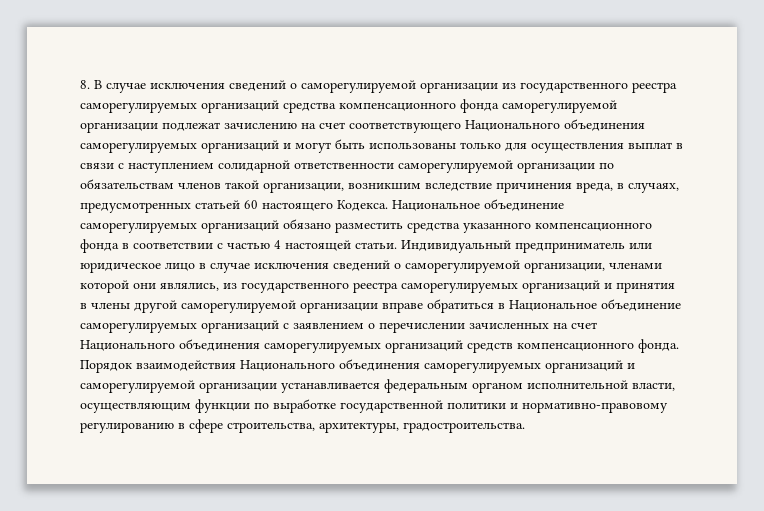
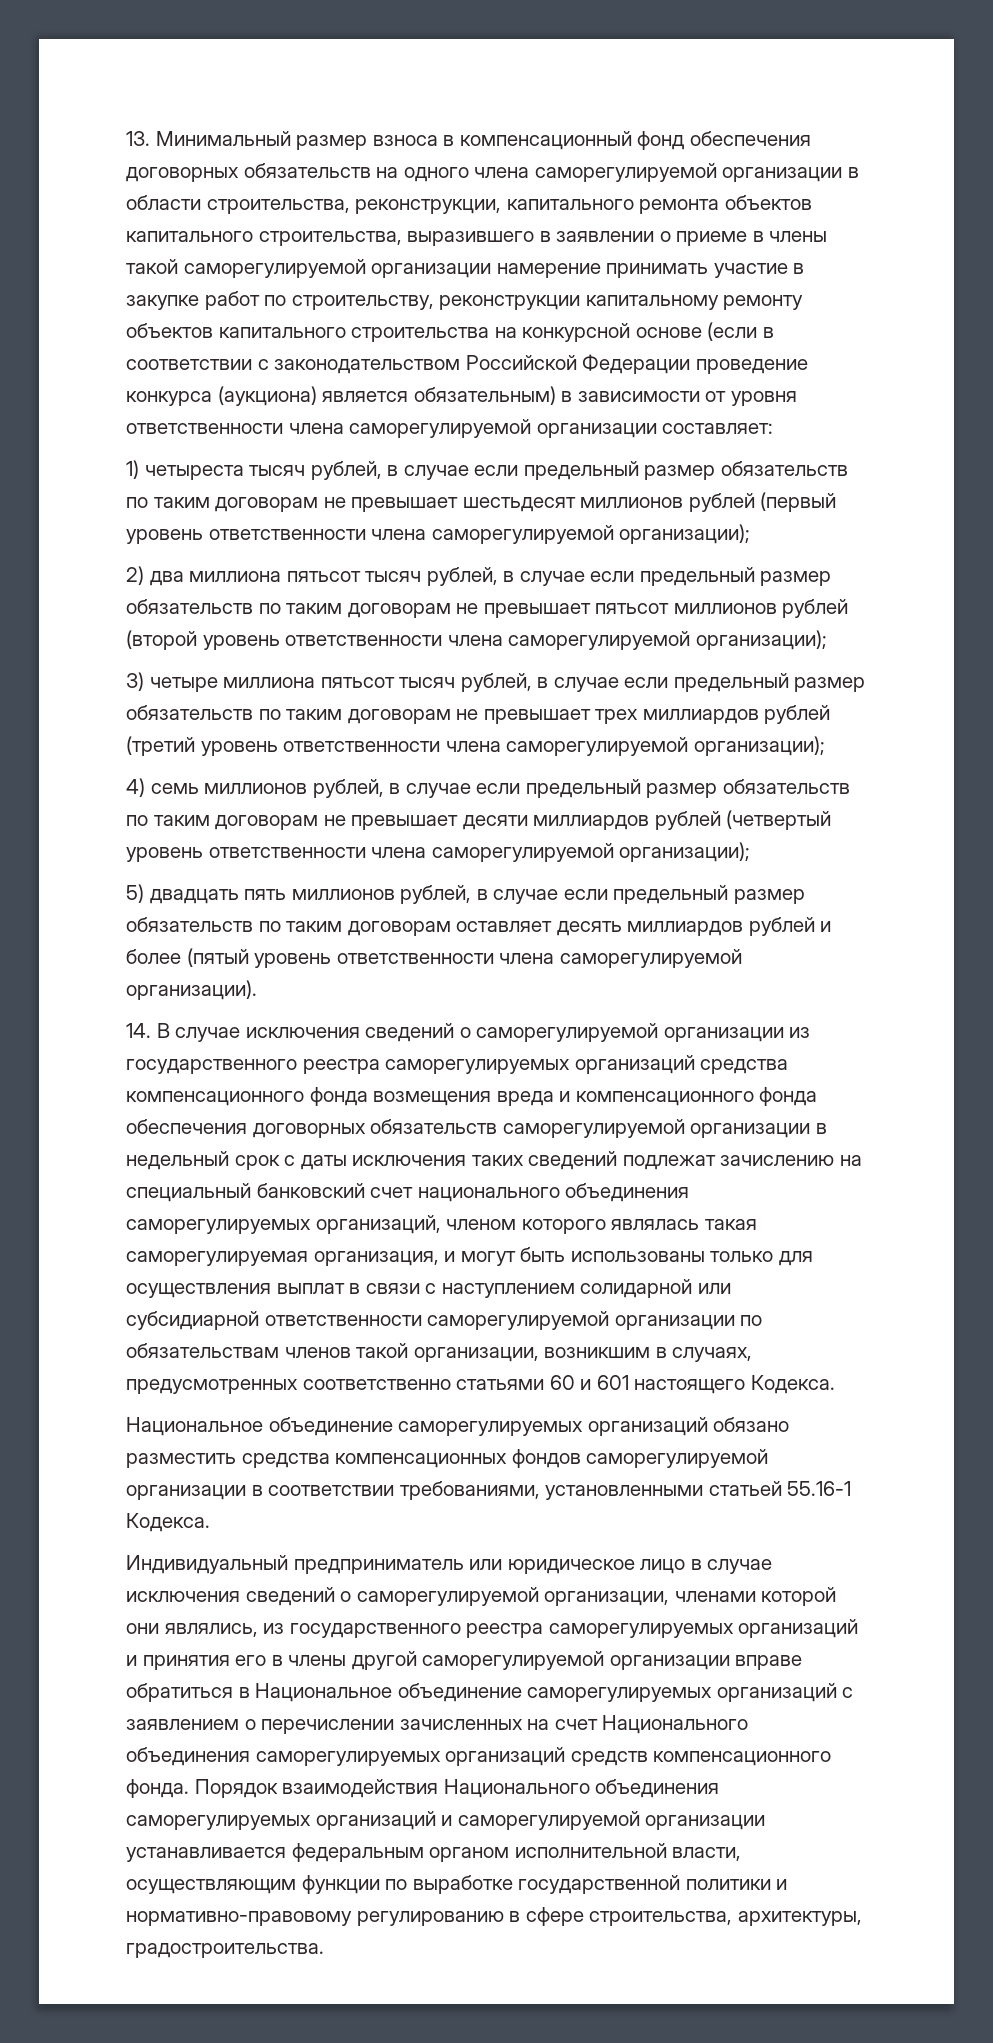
[80,80,90,89] 8. -> [126,131,811,150] [126,163,859,182] [126,195,812,214] [126,231,828,246] [126,259,805,278] [126,291,804,310] [126,322,774,342] [126,354,808,374] [126,386,797,406] [126,419,774,438] [126,460,848,480] [126,492,837,512] [126,524,751,544] [126,566,832,586] [126,599,849,618] [126,630,827,650] [126,672,866,692] [126,705,831,724] [126,736,825,756] [126,778,850,798] [126,810,832,830] [126,842,751,862] [126,884,805,904] [126,917,832,936] [126,948,742,968] [126,980,257,1000] [126,1023,151,1038] 13. Минимальный размер взноса в компенсационный фонд обеспечения договорных обязательств на одного члена саморегулируемой организации в области строительства, реконструкции, капитального ремонта объектов капитального строительства, выразившего в заявлении о приеме в члены такой саморегулируемой организации намерение принимать участие в закупке работ по строительству, реконструкции капитальному ремонту объектов капитального строительства на конкурсной основе (если в соответствии с законодательством Российской Федерации проведение конкурса (аукциона) является обязательным) в зависимости от уровня ответственности члена саморегулируемой организации составляет: // 1) четыреста тысяч рублей, в случае если предельный размер обязательств по таким договорам не превышает шестьдесят миллионов рублей (первый уровень ответственности члена саморегулируемой организации); // 2) два миллиона пятьсот тысяч рублей, в случае если предельный размер обязательств по таким договорам не превышает пятьсот миллионов рублей (второй уровень ответственности члена саморегулируемой организации); // 3) четыре миллиона пятьсот тысяч рублей, в случае если предельный размер обязательств по таким договорам не превышает трех миллиардов рублей (третий уровень ответственности члена саморегулируемой организации); // 4) семь миллионов рублей, в случае если предельный размер обязательств по таким договорам не превышает десяти миллиардов рублей (четвертый уровень ответственности члена саморегулируемой организации); // 5) двадцать пять миллионов рублей, в случае если предельный размер обязательств по таким договорам оставляет десять миллиардов рублей и более (пятый уровень ответственности члена саморегулируемой организации). // 14.
[502,100,617,113] [80,119,645,133] [80,140,279,153] саморегулируемой организации подлежат зачислению на счет соответствующего Национального объединения саморегулируемых организаций -> [373,1087,818,1106] [126,1119,827,1138] [126,1151,862,1170] [126,1183,690,1202] [126,1215,757,1234] [126,1251,439,1266] возмещения вреда и компенсационного фонда обеспечения договорных обязательств саморегулируемой организации в недельный срок с даты исключения таких сведений подлежат зачислению на специальный банковский счет национального объединения саморегулируемых организаций, членом которого являлась такая саморегулируемая организация,
(290, 166) none -> [697,1283,731,1294] [126,1311,259,1330] или субсидиарной
[425,182,679,193] [80,200,258,213] вследствие причинения вреда, в случаях, предусмотренных статьей 60 -> [655,1347,753,1362] [126,1375,629,1394] в случаях, предусмотренных соответственно статьями 60 и 601
(388, 205) none -> (835, 1384) //
[463,222,652,233] [80,239,397,253] указанного компенсационного фонда в соответствии с частью 4 настоящей статьи. -> [335,1449,769,1468] [126,1481,852,1500] [126,1513,210,1532] компенсационных фондов саморегулируемой организации в соответствии требованиями, установленными статьей 55.16-1 Кодекса. //
(675, 287) none -> [235,1655,267,1666] его

